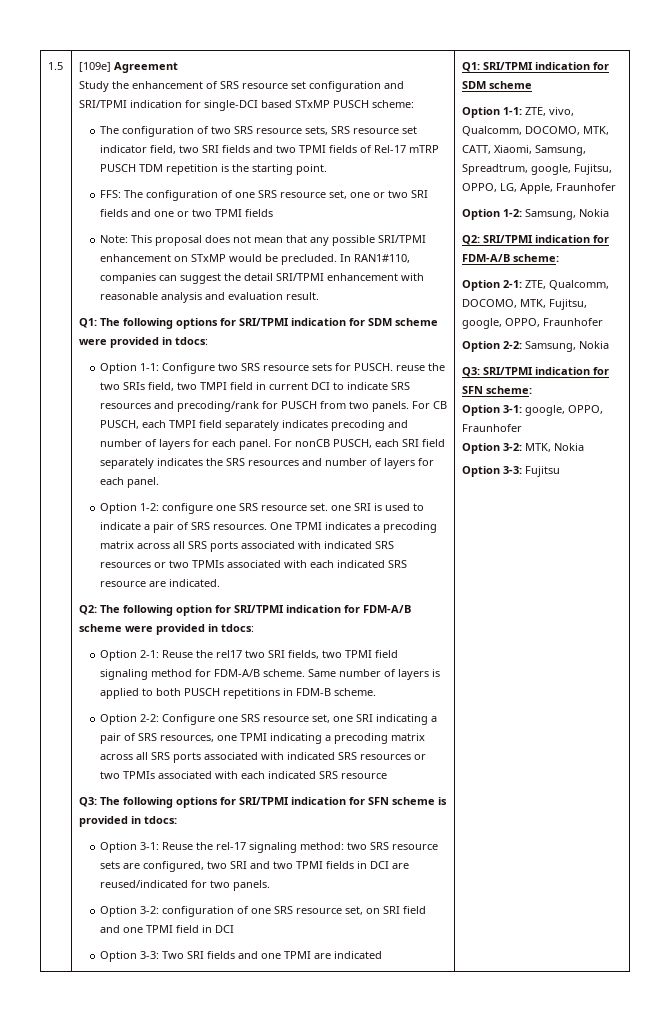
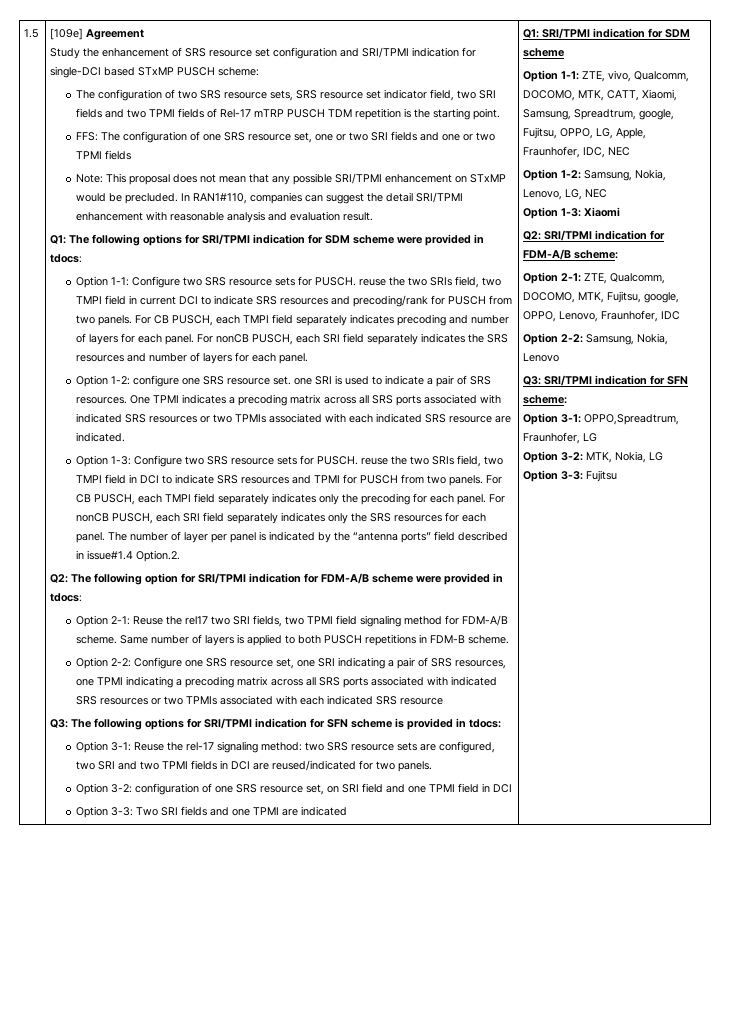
(220, 583) none -> [76,455,504,467] [76,474,503,486] [76,493,506,505] [76,512,487,524] [76,531,509,543] [76,550,181,562] // Option 1-3: Configure two SRS resource sets for PUSCH. reuse the two SRIs field, two TMPI field in DCI to indicate SRS resources and TPMI for PUSCH from two panels. For CB PUSCH, each TMPI field separately indicates only the precoding for each panel. For nonCB PUSCH, each SRI field separately indicates only the SRS resources for each panel. The number of layer per panel is indicated by the “antenna ports” field described in issue#1.4 Option.2.
[555,183,616,191] Fraunhofer -> [523,146,631,158] Fraunhofer, IDC, NEC
[578,209,609,217] Nokia -> [635,169,667,181] [523,189,608,200] [523,207,621,219] Nokia, Lenovo, LG, NEC // Option 1-3: Xiaomi
[542,318,603,326] Fraunhofer -> [559,310,681,322] Lenovo, Fraunhofer, IDC
[578,341,609,349] Nokia -> [637,333,669,345] [523,353,560,362] Nokia, Lenovo
[524,405,603,416] [461,424,522,432] google, OPPO, Fraunhofer -> [584,414,680,425] [523,432,598,444] OPPO,Spreadtrum, Fraunhofer, LG
[553,443,584,451] Nokia -> [615,451,664,463] Nokia, LG

